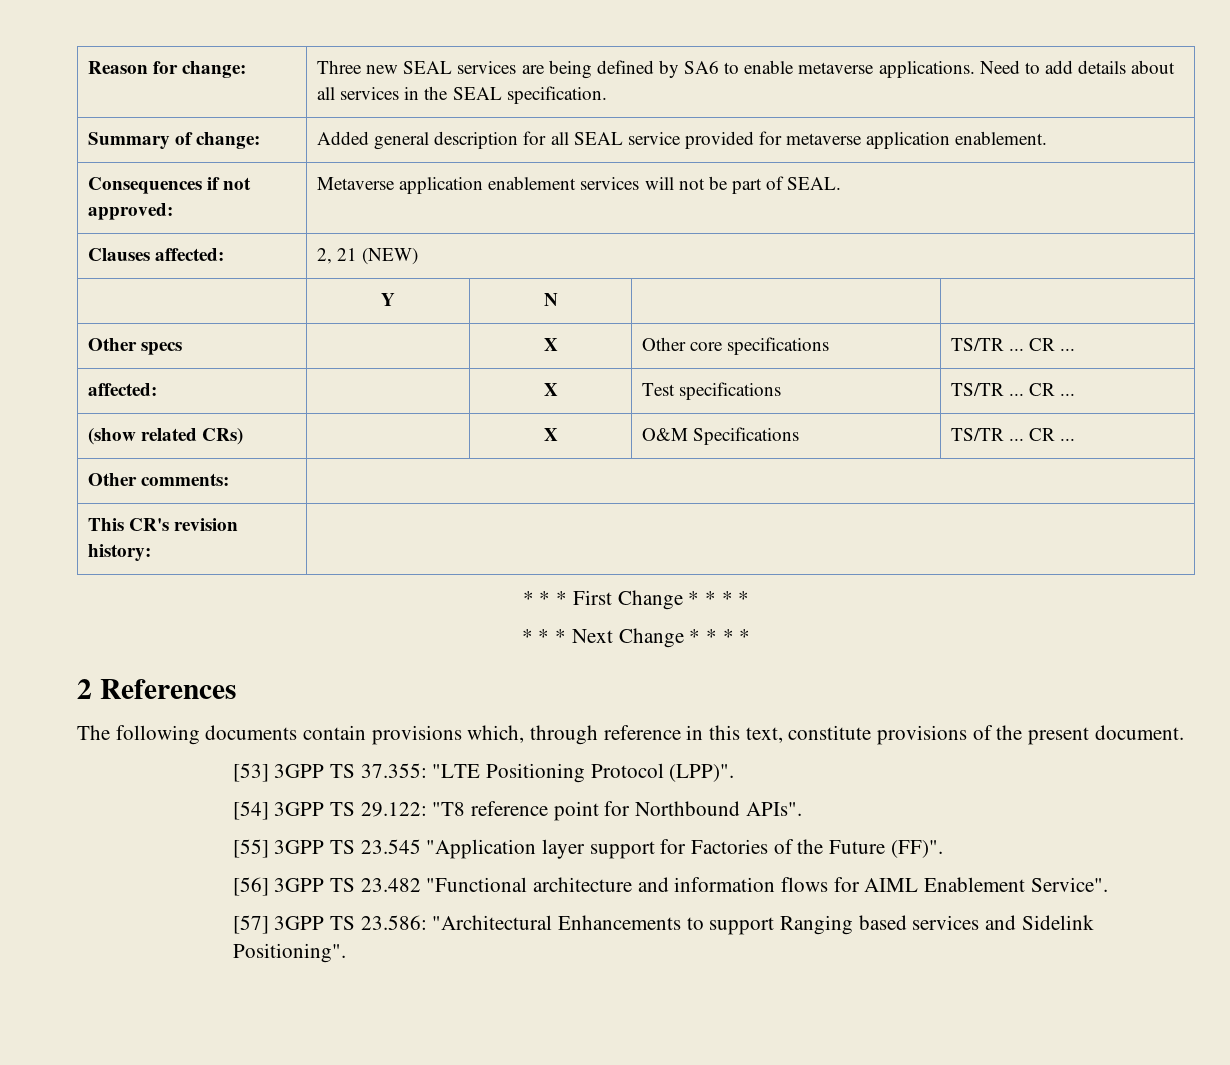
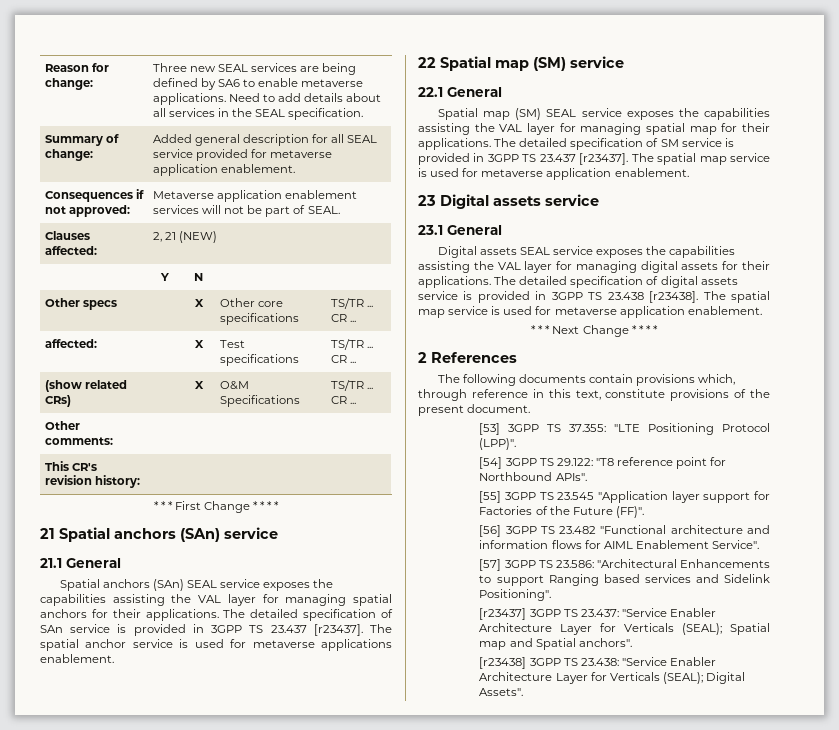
(750, 598) none -> [40,527,278,542] [40,558,121,568] [59,579,334,591] [40,594,393,606] [40,609,393,621] [40,624,392,636] [40,639,392,651] [40,654,114,663] [418,56,624,71] [418,87,502,97] [437,108,770,120] [418,123,770,135] [418,138,734,150] [418,153,770,165] [418,168,689,180] [418,194,599,209] [418,225,502,235] [437,246,736,258] [418,261,770,273] [418,276,738,288] [418,291,770,303] [418,306,762,318] // 21 Spatial anchors (SAn) service // 21.1 General // Spatial anchors (SAn) SEAL service exposes the capabilities assisting the VAL layer for managing spatial anchors for their applications. The detailed specification of SAn service is provided in 3GPP TS 23.437 [r23437]. The spatial anchor service is used for metaverse applications enablement. // 22 Spatial map (SM) service // 22.1 General // Spatial map (SM) SEAL service exposes the capabilities assisting the VAL layer for managing spatial map for their applications. The detailed specification of SM service is provided in 3GPP TS 23.437 [r23437]. The spatial map service is used for metaverse application enablement. // 23 Digital assets service // 23.1 General // Digital assets SEAL service exposes the capabilities assisting the VAL layer for managing digital assets for their applications. The detailed specification of digital assets service is provided in 3GPP TS 23.438 [r23438]. The spatial map service is used for metaverse application enablement.
(346, 953) none -> [479,608,716,620] [479,623,770,635] [479,638,632,650] [479,657,716,669] [479,672,745,684] [479,688,524,696] // [r23437] 3GPP TS 23.437: "Service Enabler Architecture Layer for Verticals (SEAL); Spatial map and Spatial anchors". // [r23438] 3GPP TS 23.438: "Service Enabler Architecture Layer for Verticals (SEAL); Digital Assets".

